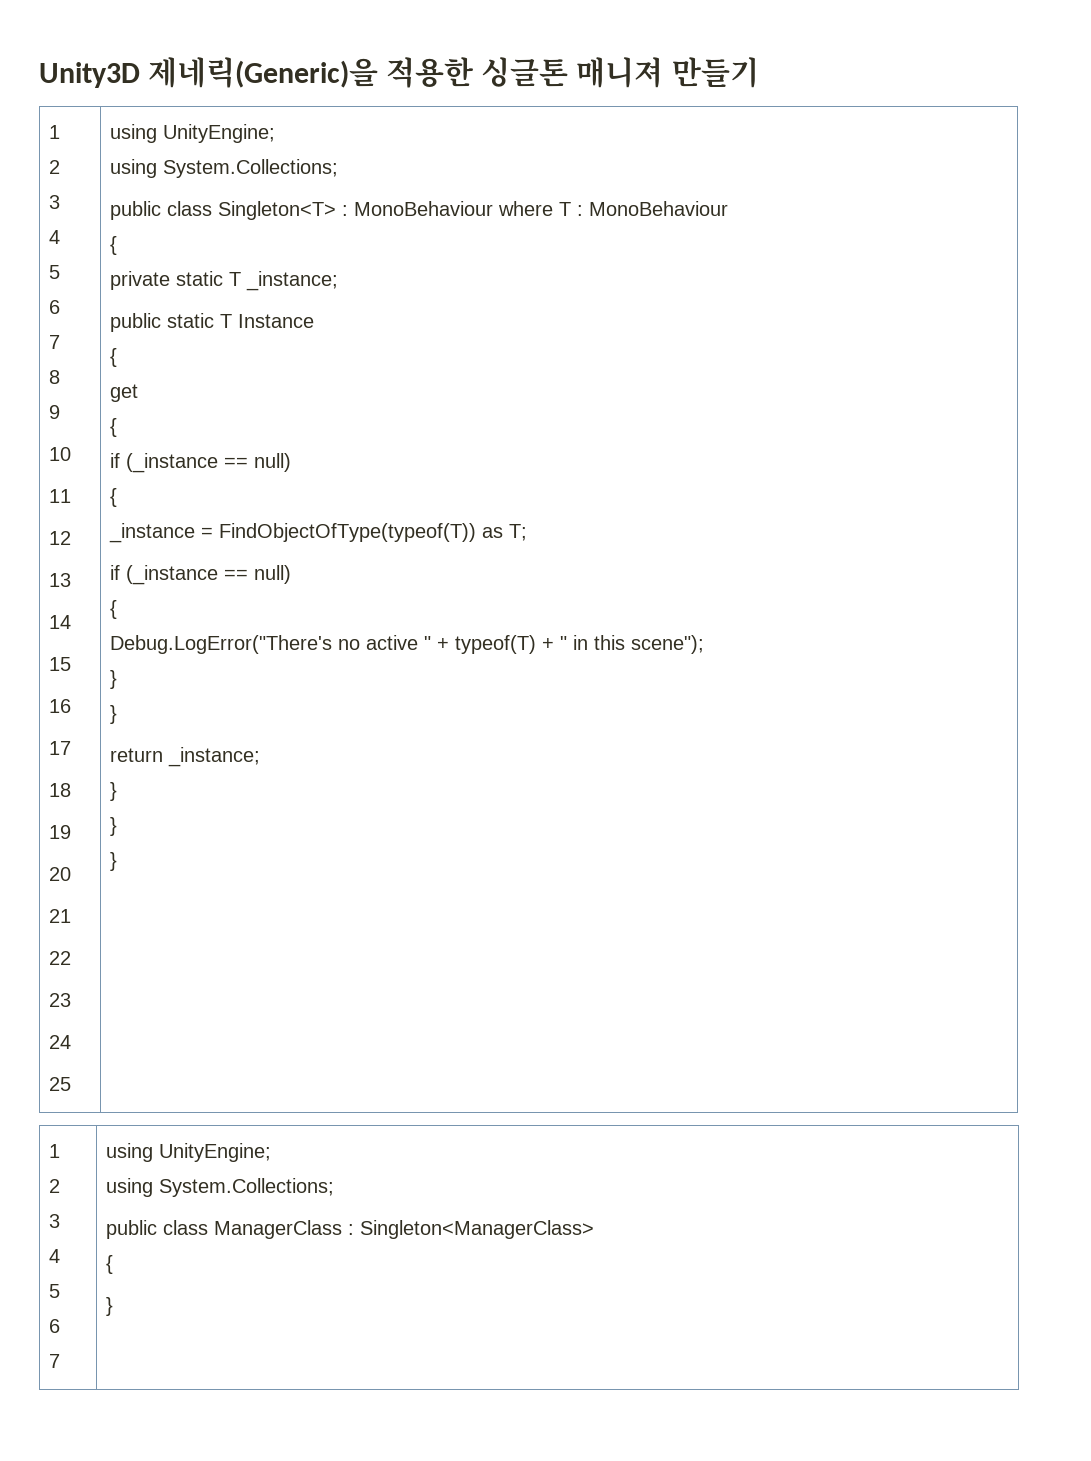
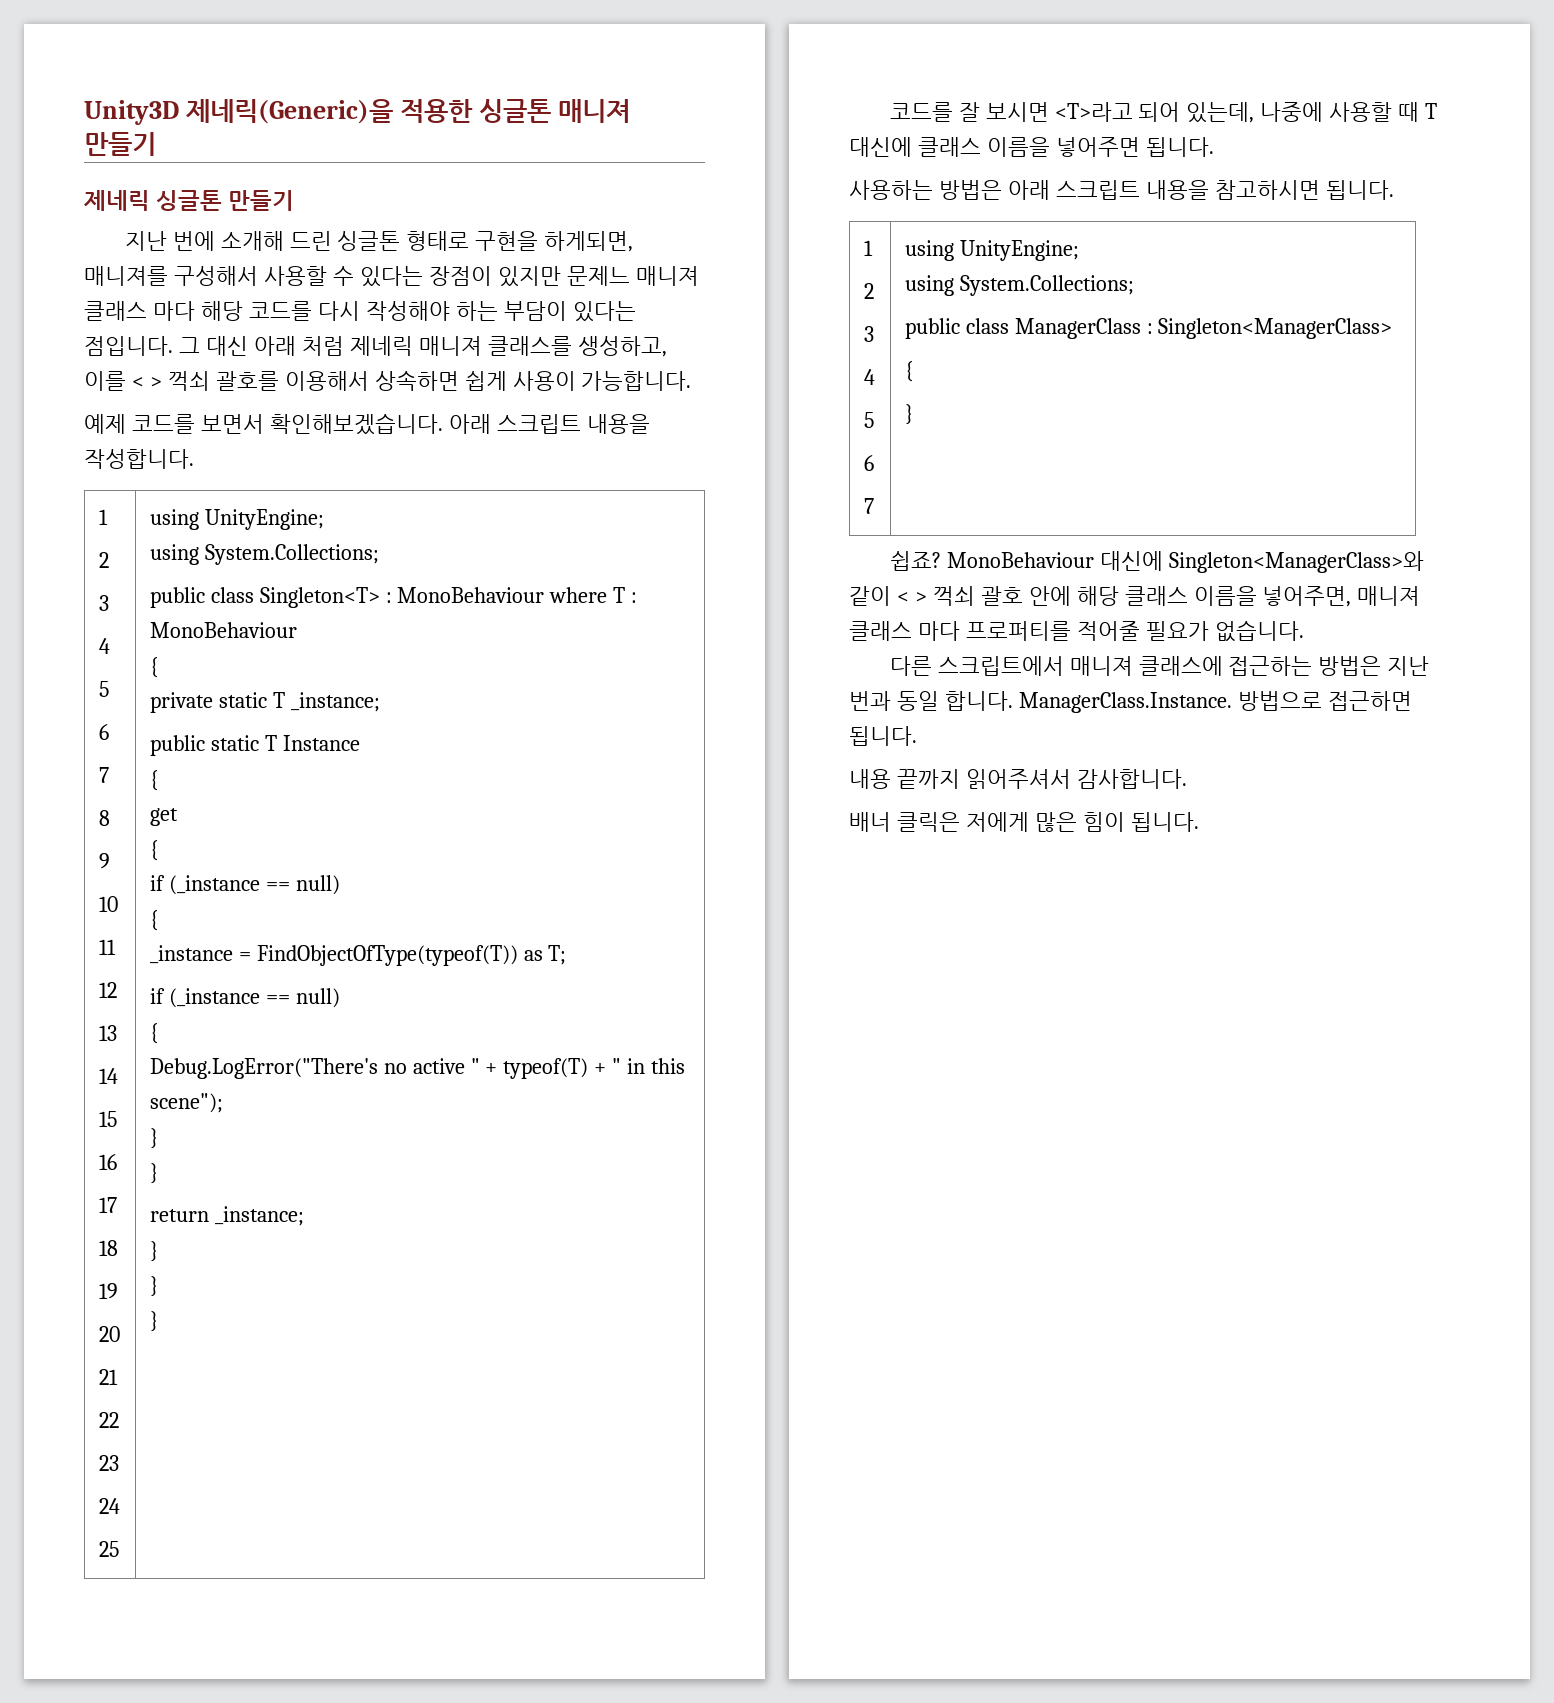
(759, 72) none -> [84,190,295,211] [124,231,634,252] [84,266,699,287] [84,301,636,322] [84,336,667,357] [84,370,692,391] [84,413,650,435] [84,449,194,469] // 제네릭 싱글톤 만들기 // 지난 번에 소개해 드린 싱글톤 형태로 구현을 하게되면, 매니져를 구성해서 사용할 수 있다는 장점이 있지만 문제느 매니져 클래스 마다 해당 코드를 다시 작성해야 하는 부담이 있다는 점입니다. 그 대신 아래 처럼 제네릭 매니져 클래스를 생성하고, 이를 < > 꺽쇠 괄호를 이용해서 상속하면 쉽게 사용이 가능합니다. // 예제 코드를 보면서 확인해보겠습니다. 아래 스크립트 내용을 작성합니다.
(118, 861) none -> [889,102,1438,123] [849,137,1214,157] [849,180,1394,200] // 코드를 잘 보시면 <T>라고 되어 있는데, 나중에 사용할 때 T 대신에 클래스 이름을 넣어주면 됩니다. // 사용하는 방법은 아래 스크립트 내용을 참고하시면 됩니다.
(114, 1306) none -> [889,551,1424,573] [849,586,1421,607] [849,620,1304,642] [889,656,1430,676] [849,691,1412,713] [849,726,917,746] [849,769,1187,789] [849,812,1199,832] // 쉽죠? MonoBehaviour 대신에 Singleton<ManagerClass>와 같이 < > 꺽쇠 괄호 안에 해당 클래스 이름을 넣어주면, 매니져 클래스 마다 프로퍼티를 적어줄 필요가 없습니다. // 다른 스크립트에서 매니져 클래스에 접근하는 방법은 지난 번과 동일 합니다. ManagerClass.Instance. 방법으로 접근하면 됩니다. // 내용 끝까지 읽어주셔서 감사합니다. // 배너 클릭은 저에게 많은 힘이 됩니다.

